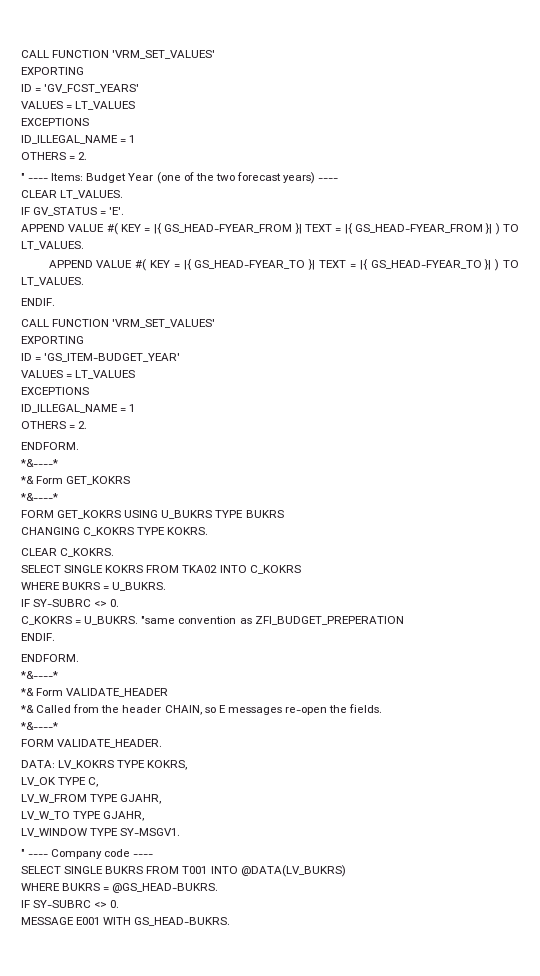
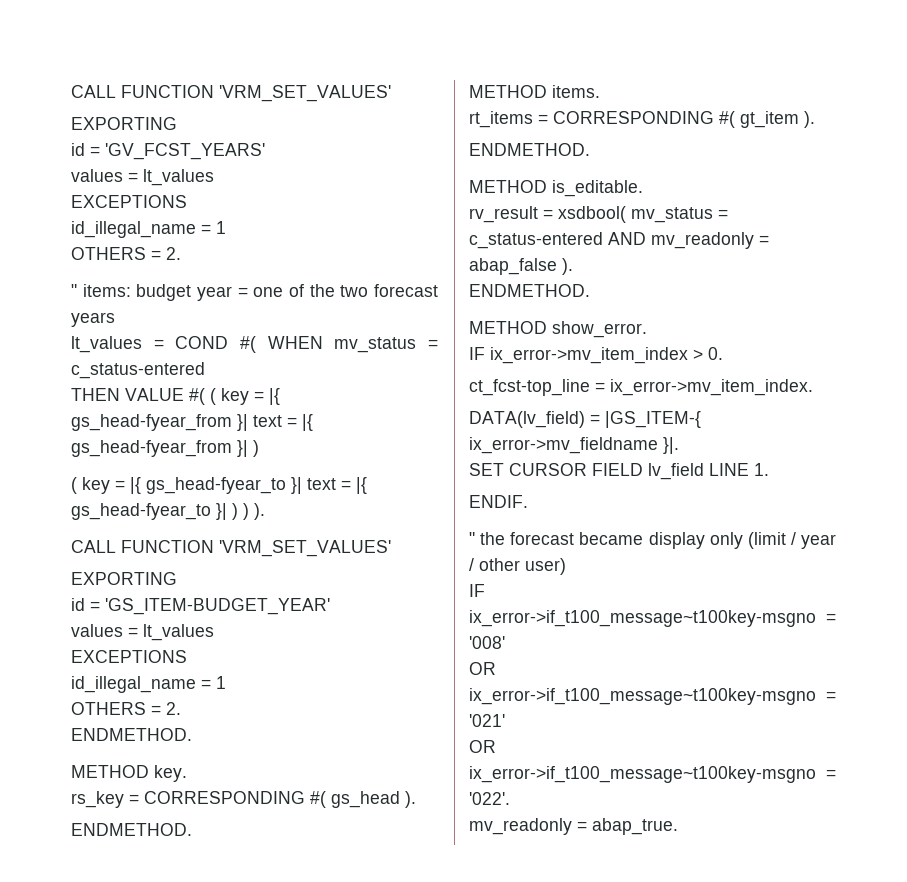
[21,50,216,59] [21,67,84,75] [21,84,32,92] CALL FUNCTION 'VRM_SET_VALUES' // EXPORTING // ID -> [71,85,391,102] [71,117,177,130] [71,143,85,156] CALL FUNCTION 'VRM_SET_VALUES' // EXPORTING // id
[21,101,136,110] [21,118,89,126] [21,135,118,144] VALUES = LT_VALUES // EXCEPTIONS // ID_ILLEGAL_NAME -> [71,169,214,186] [71,195,187,208] [71,221,196,238] values = lt_values // EXCEPTIONS // id_illegal_name
[28,172,339,184] [21,190,124,199] [21,207,125,216] [21,223,519,235] [21,241,84,250] [48,259,520,271] [21,277,84,286] [21,298,55,306] [21,319,216,328] [21,336,84,344] [21,353,32,361] ---- Items: Budget Year (one of the two forecast years) ---- // CLEAR LT_VALUES. // IF GV_STATUS = 'E'. // APPEND VALUE #( KEY = |{ GS_HEAD-FYEAR_FROM }| TEXT = |{ GS_HEAD-FYEAR_FROM }| ) TO LT_VALUES. // APPEND VALUE #( KEY = |{ GS_HEAD-FYEAR_TO }| TEXT = |{ GS_HEAD-FYEAR_TO }| ) TO LT_VALUES. // ENDIF. // CALL FUNCTION 'VRM_SET_VALUES' // EXPORTING // ID -> [82,284,438,301] [71,312,115,327] [71,336,438,353] [71,362,205,379] [71,388,280,405] [71,414,313,431] [71,440,259,457] [71,477,367,494] [71,503,265,520] [71,540,391,557] [71,572,177,585] [71,598,85,611] items: budget year = one of the two forecast years // lt_values = COND #( WHEN mv_status = c_status-entered // THEN VALUE #( ( key = |{ gs_head-fyear_from }| text = |{ gs_head-fyear_from }| ) // ( key = |{ gs_head-fyear_to }| text = |{ gs_head-fyear_to }| ) ) ). // CALL FUNCTION 'VRM_SET_VALUES' // EXPORTING // id
[21,370,136,379] [21,387,89,395] [21,404,136,413] [21,421,88,429] [21,442,79,450] [20,459,58,467] [20,476,131,485] [20,493,58,501] [21,510,284,519] [21,527,209,536] [21,548,115,557] [21,565,301,574] [21,582,167,591] [21,599,120,607] [21,616,404,625] [21,633,55,641] [21,654,79,662] [20,671,58,679] [20,688,169,697] [20,704,383,715] [20,722,58,730] [21,739,163,748] [21,760,188,770] [21,777,99,787] [21,794,162,804] [21,811,145,821] [21,828,181,837] [21,849,154,859] [21,865,346,877] [21,883,219,893] [21,900,120,908] [21,917,231,926] VALUES = LT_VALUES // EXCEPTIONS // ID_ILLEGAL_NAME = 1 // OTHERS = 2. // ENDFORM. // *&----* // *& Form GET_KOKRS // *&----* // FORM GET_KOKRS USING U_BUKRS TYPE BUKRS // CHANGING C_KOKRS TYPE KOKRS. // CLEAR C_KOKRS. // SELECT SINGLE KOKRS FROM TKA02 INTO C_KOKRS // WHERE BUKRS = U_BUKRS. // IF SY-SUBRC <> 0. // C_KOKRS = U_BUKRS. "same convention as ZFI_BUDGET_PREPERATION // ENDIF. // ENDFORM. // *&----* // *& Form VALIDATE_HEADER // *& Called from the header CHAIN, so E messages re-open the fields. // *&----* // FORM VALIDATE_HEADER. // DATA: LV_KOKRS TYPE KOKRS, // LV_OK TYPE C, // LV_W_FROM TYPE GJAHR, // LV_W_TO TYPE GJAHR, // LV_WINDOW TYPE SY-MSGV1. // " ---- Company code ---- // SELECT SINGLE BUKRS FROM T001 INTO @DATA(LV_BUKRS) // WHERE BUKRS = @GS_HEAD-BUKRS. // IF SY-SUBRC <> 0. // MESSAGE E001 WITH GS_HEAD-BUKRS. -> [71,624,214,641] [71,650,187,663] [71,676,226,693] [71,702,181,715] [71,728,192,741] [71,765,187,782] [71,791,416,808] [71,823,192,836] [469,85,600,98] [469,111,815,128] [469,143,590,156] [469,180,643,197] [469,206,728,223] [469,232,769,249] [469,258,573,275] [469,284,590,297] [469,321,647,338] [469,347,723,364] [469,379,813,396] [469,411,701,428] [469,437,679,454] [469,463,769,480] [469,495,528,508] [469,532,836,549] [469,558,566,575] [469,584,485,597] [469,610,836,627] [469,636,505,649] [469,662,496,675] [469,688,836,705] [469,714,505,727] [469,740,496,753] [469,766,836,783] [469,792,510,805] [469,818,678,835] values = lt_values // EXCEPTIONS // id_illegal_name = 1 // OTHERS = 2. // ENDMETHOD. // METHOD key. // rs_key = CORRESPONDING #( gs_head ). // ENDMETHOD. // METHOD items. // rt_items = CORRESPONDING #( gt_item ). // ENDMETHOD. // METHOD is_editable. // rv_result = xsdbool( mv_status = c_status-entered AND mv_readonly = abap_false ). // ENDMETHOD. // METHOD show_error. // IF ix_error->mv_item_index > 0. // ct_fcst-top_line = ix_error->mv_item_index. // DATA(lv_field) = |GS_ITEM-{ ix_error->mv_fieldname }|. // SET CURSOR FIELD lv_field LINE 1. // ENDIF. // " the forecast became display only (limit / year / other user) // IF ix_error->if_t100_message~t100key-msgno = '008' // OR ix_error->if_t100_message~t100key-msgno = '021' // OR ix_error->if_t100_message~t100key-msgno = '022'. // mv_readonly = abap_true.

